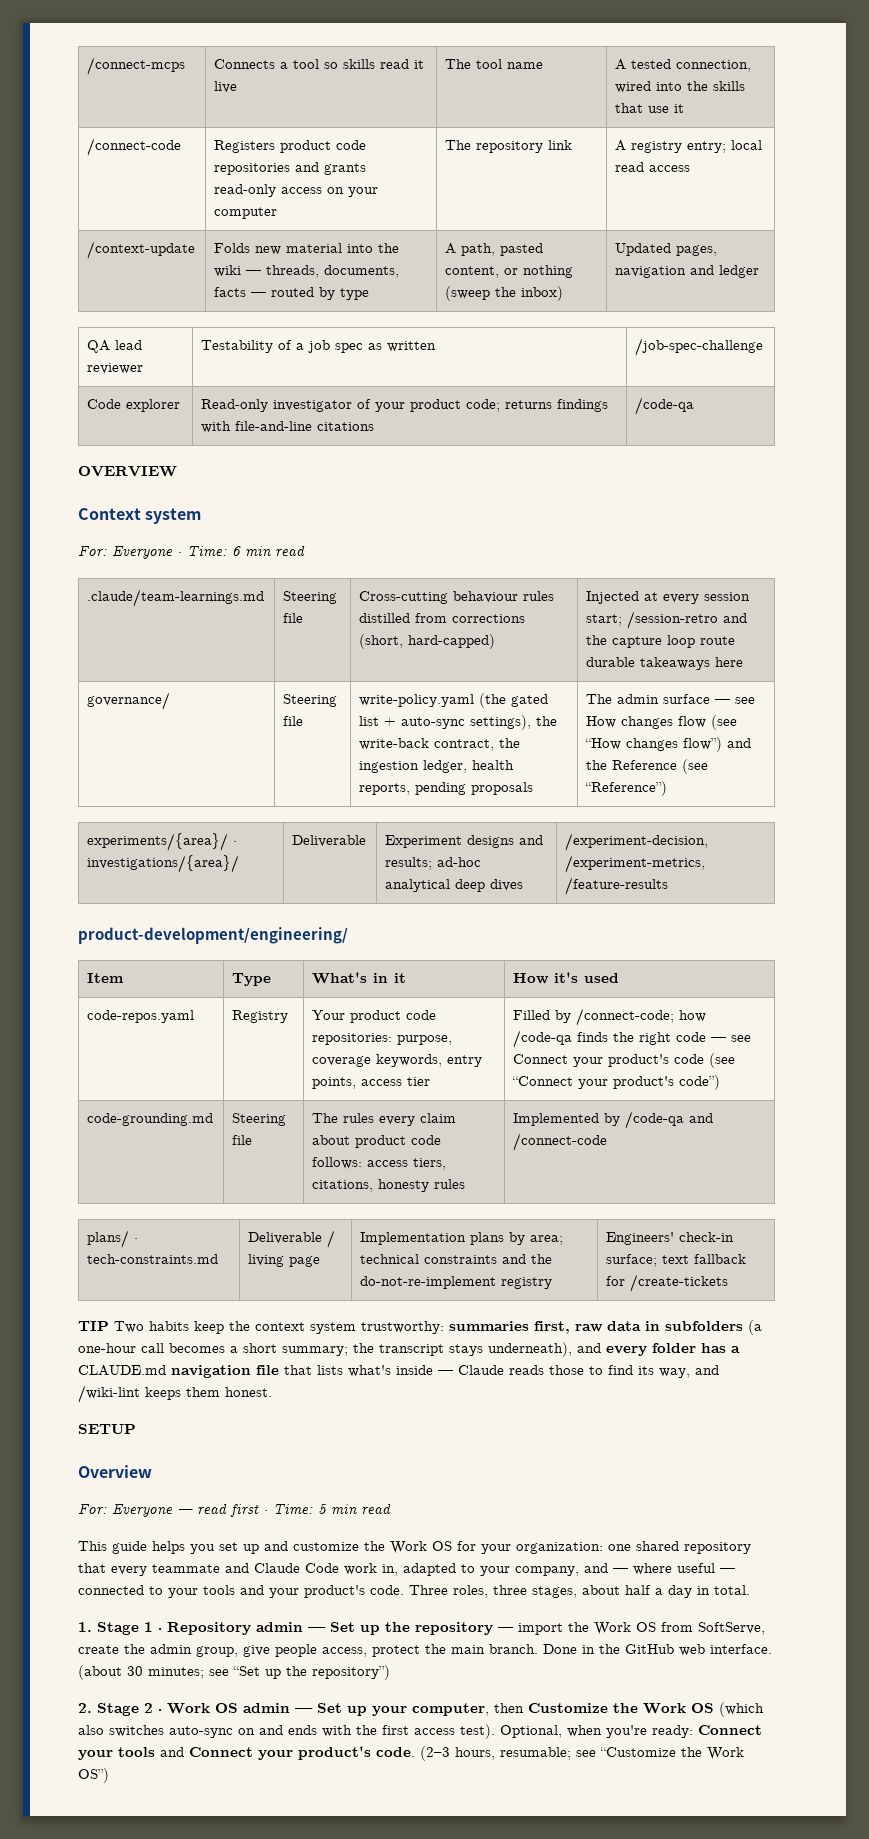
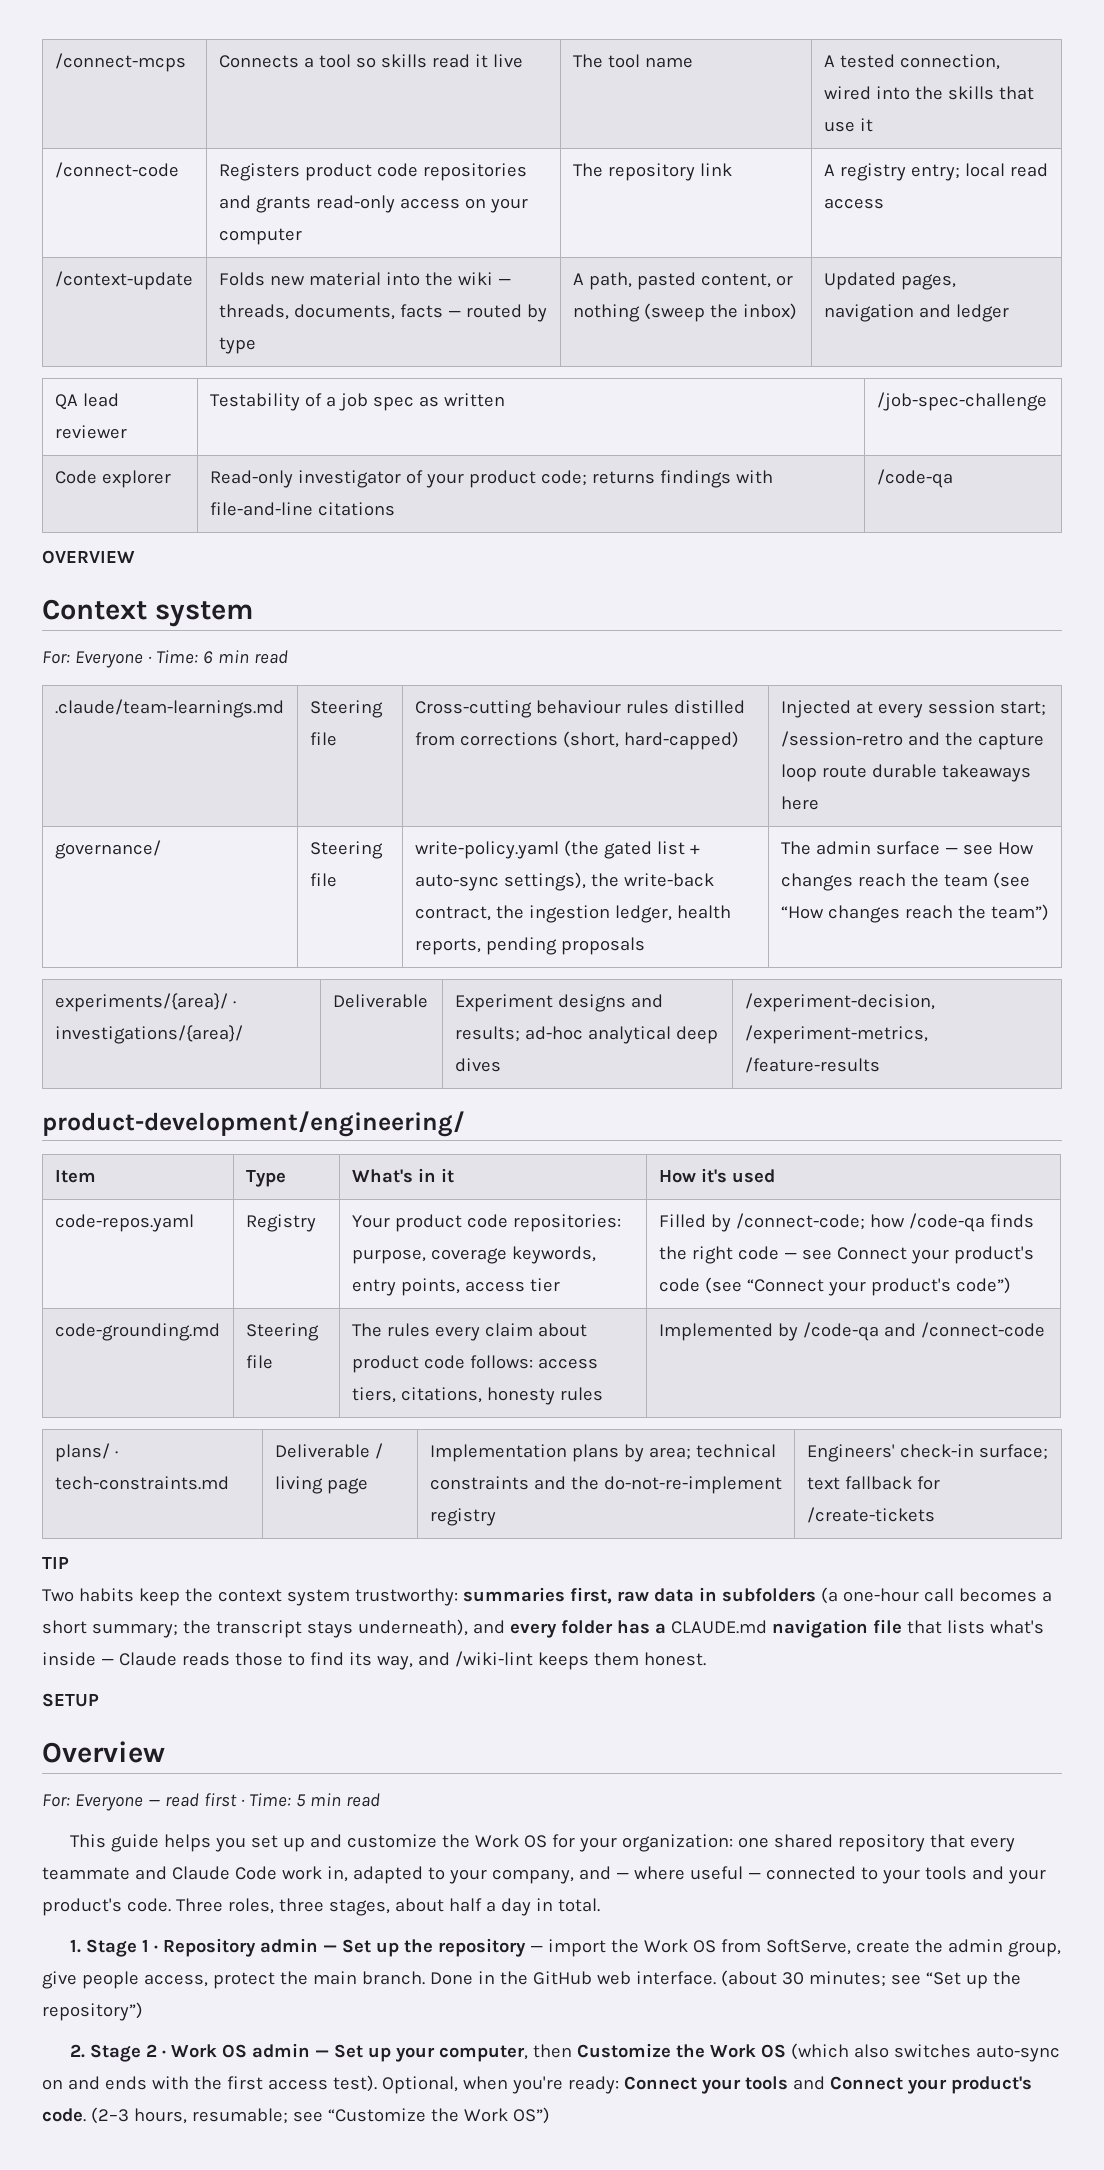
[678,715,738,730] [585,737,752,752] [586,759,709,774] [585,781,668,796] flow (see “How changes flow”) and the Reference (see “Reference”) -> [857,872,1030,889] [780,904,1049,923] reach the team (see “How changes reach the team”)
(109, 1326) none -> (69, 1563) //

